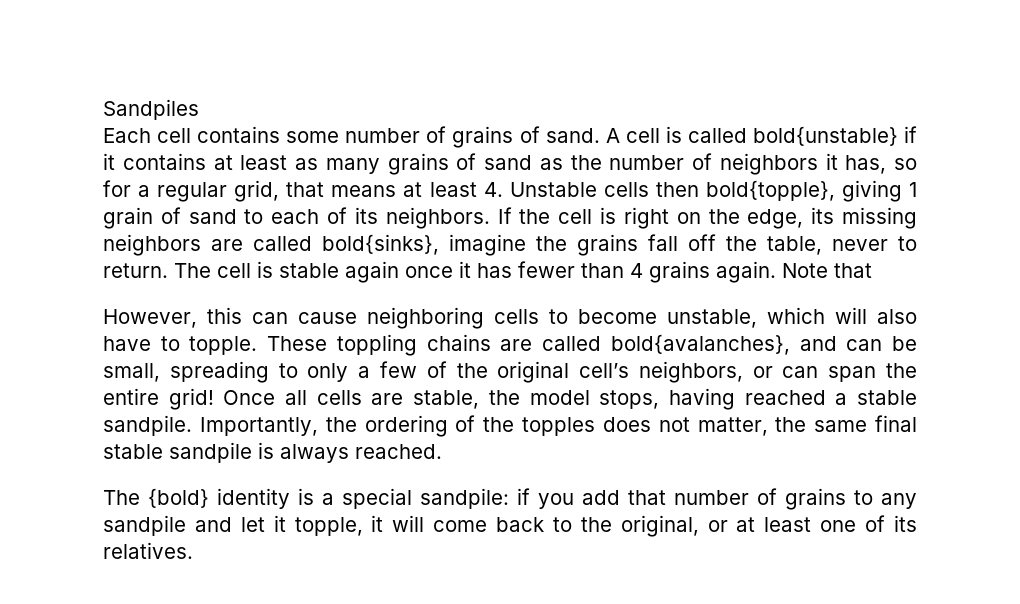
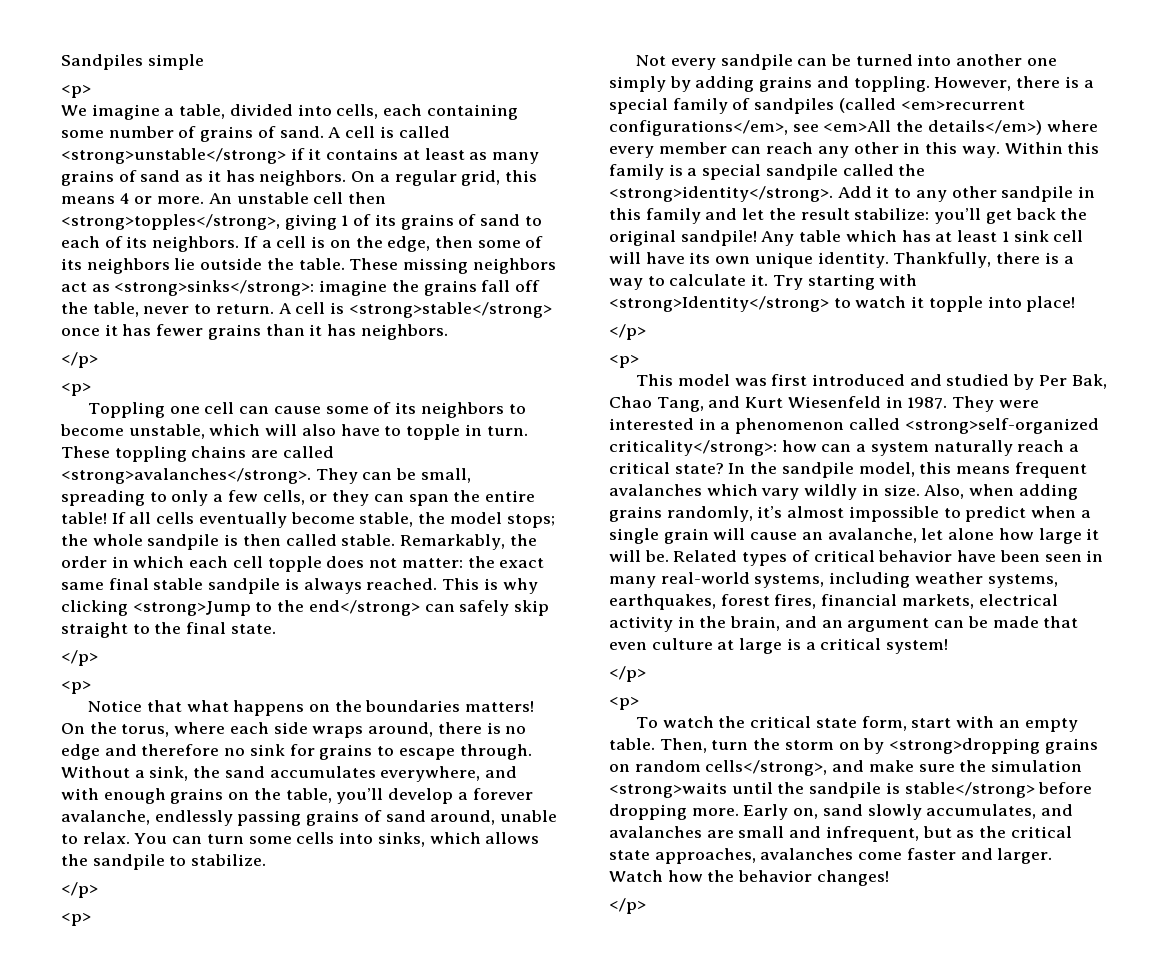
[103,126,281,143] // Each cell contains -> [147,54,204,70] [61,85,91,98] [61,104,518,120] simple // <p> // We imagine a table, divided into cells, each containing
[752,126,898,146] bold{unstable} -> [61,148,286,164] <strong>unstable</strong>
[570,153,917,175] [103,180,917,202] [103,207,153,229] the number of neighbors it has, so for a regular grid, that means at least 4. Unstable cells then bold{topple}, giving 1 grain -> [207,170,537,186] [61,192,387,204] [61,214,454,230] it has neighbors. On a regular grid, this means 4 or more. An unstable cell then <strong>topples</strong>, giving 1 of its grains
[519,207,669,229] the cell is right -> [261,236,326,248] a cell is
[811,207,918,229] [103,234,439,256] its missing neighbors are called bold{sinks}, -> [434,236,544,248] [61,258,556,274] [61,280,315,296] then some of its neighbors lie outside the table. These missing neighbors act as <strong>sinks</strong>:
[174,261,399,283] The cell is stable again -> [278,302,552,318] A cell is <strong>stable</strong>
[581,261,872,283] [103,307,539,329] than 4 grains again. Note that // However, this can cause neighboring cells -> [207,324,448,340] [61,352,98,368] [61,383,91,396] [88,402,504,418] grains than it has neighbors. // </p> // <p> // Toppling one cell can cause some of its neighbors
[189,336,258,355] topple. -> [406,424,528,440] topple in turn.
[610,334,837,355] bold{avalanches}, and -> [61,468,358,484] <strong>avalanches</strong>. They
[426,361,918,383] [103,388,918,410] [103,415,807,437] of the original cell’s neighbors, or can span the entire grid! Once all cells are stable, the model stops, having reached a stable sandpile. Importantly, the ordering of the topples does not matter, the -> [262,490,535,506] [61,512,555,528] [61,534,537,550] [61,556,545,572] cells, or they can span the entire table! If all cells eventually become stable, the model stops; the whole sandpile is then called stable. Remarkably, the order in which each cell topple does not matter: the exact
[103,488,917,510] [103,515,917,537] [103,542,193,559] // The {bold} identity is a special sandpile: if you add that number of grains to any sandpile and let it topple, it will come back to the original, or at least one of its relatives. -> [442,578,538,594] [61,600,550,616] [61,622,276,638] [61,650,98,666] [61,681,91,694] [88,700,535,716] [61,722,527,738] [61,744,532,760] [61,766,518,782] [61,788,533,804] [61,810,558,826] [61,832,540,847] [61,854,267,870] [61,882,98,898] [61,913,91,926] [636,54,1057,70] [609,76,1094,92] [609,98,1025,114] [609,120,1098,136] [609,142,1100,158] [609,164,926,180] [609,186,1096,202] [609,208,1088,224] [609,230,1084,246] [609,252,1074,268] [609,274,918,290] [609,296,1076,312] [609,324,646,340] [609,355,639,368] [636,374,1107,390] [609,396,1039,412] [609,418,1099,434] [609,440,1080,456] [609,462,1087,478] [609,484,1078,500] [609,506,1091,522] [609,528,1100,544] [609,550,1104,566] [609,572,1058,588] [609,594,1058,610] [609,616,1079,632] [609,638,949,654] [609,666,646,682] [609,697,639,710] [636,716,1078,732] [609,738,1098,754] [609,760,1083,776] [609,782,1093,798] [609,804,1074,820] [609,826,1072,842] [609,848,1053,864] [609,870,889,886] [609,898,646,914] This is why clicking <strong>Jump to the end</strong> can safely skip straight to the final state. // </p> // <p> // Notice that what happens on the boundaries matters! On the torus, where each side wraps around, there is no edge and therefore no sink for grains to escape through. Without a sink, the sand accumulates everywhere, and with enough grains on the table, you’ll develop a forever avalanche, endlessly passing grains of sand around, unable to relax. You can turn some cells into sinks, which allows the sandpile to stabilize. // </p> // <p> // Not every sandpile can be turned into another one simply by adding grains and toppling. However, there is a special family of sandpiles (called <em>recurrent configurations</em>, see <em>All the details</em>) where every member can reach any other in this way. Within this family is a special sandpile called the <strong>identity</strong>. Add it to any other sandpile in this family and let the result stabilize: you’ll get back the original sandpile! Any table which has at least 1 sink cell will have its own unique identity. Thankfully, there is a way to calculate it. Try starting with <strong>Identity</strong> to watch it topple into place! // </p> // <p> // This model was first introduced and studied by Per Bak, Chao Tang, and Kurt Wiesenfeld in 1987. They were interested in a phenomenon called <strong>self-organized criticality</strong>: how can a system naturally reach a critical state? In the sandpile model, this means frequent avalanches which vary wildly in size. Also, when adding grains randomly, it’s almost impossible to predict when a single grain will cause an avalanche, let alone how large it will be. Related types of critical behavior have been seen in many real-world systems, including weather systems, earthquakes, forest fires, financial markets, electrical activity in the brain, and an argument can be made that even culture at large is a critical system! // </p> // <p> // To watch the critical state form, start with an empty table. Then, turn the storm on by <strong>dropping grains on random cells</strong>, and make sure the simulation <strong>waits until the sandpile is stable</strong> before dropping more. Early on, sand slowly accumulates, and avalanches are small and infrequent, but as the critical state approaches, avalanches come faster and larger. Watch how the behavior changes! // </p>

